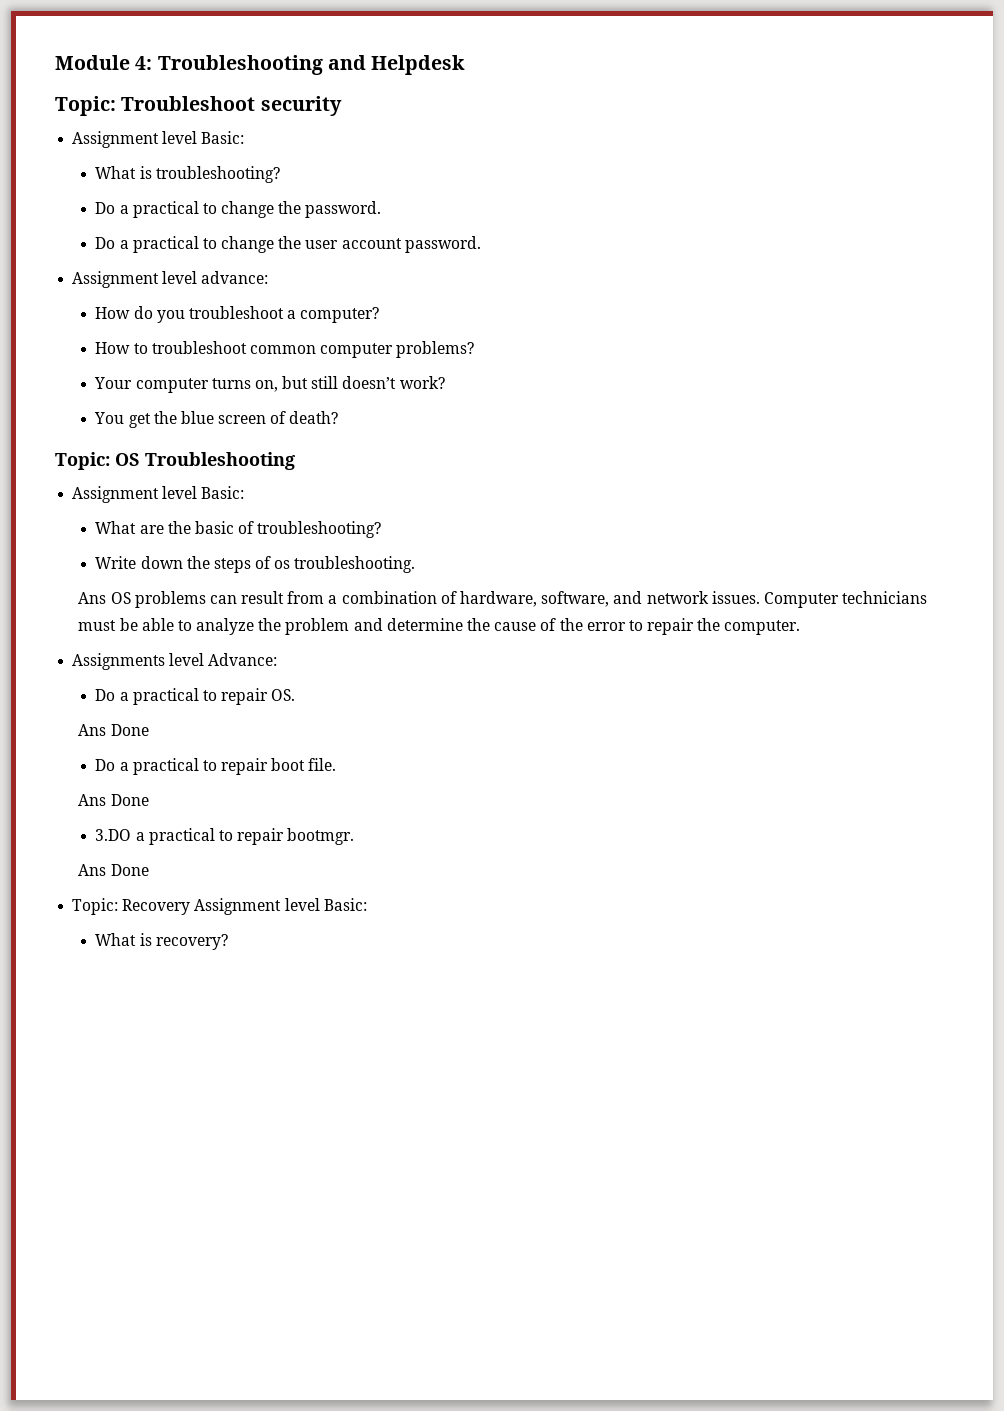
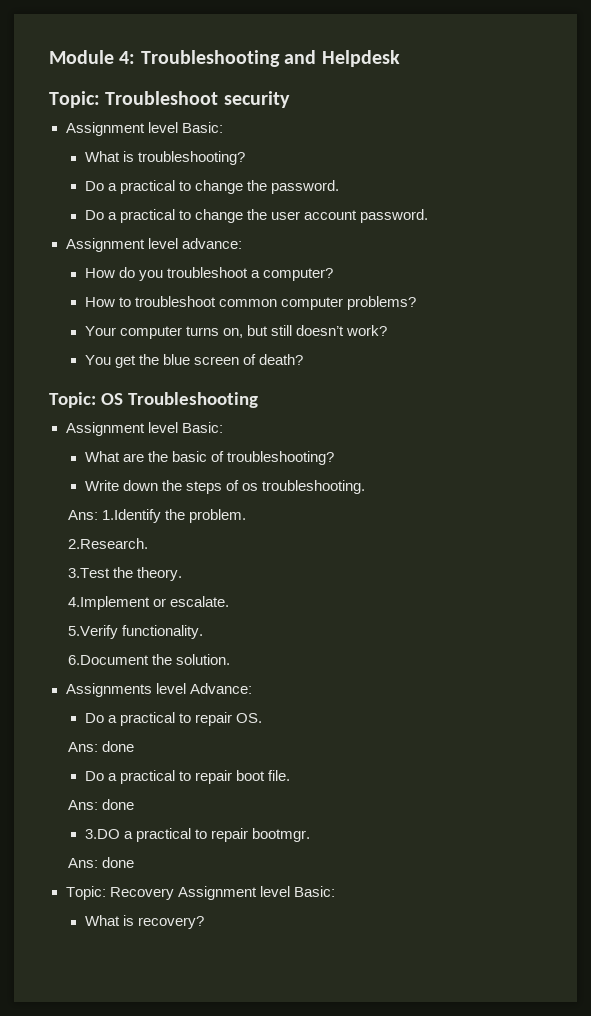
[78,591,928,608] [78,618,801,635] Ans OS problems can result from a combination of hardware, software, and network issues. Computer technicians must be able to analyze the problem and determine the cause of the error to repair the computer. -> [68,509,247,523] [68,538,149,549] [68,567,183,581] [68,596,230,610] [68,625,204,639] [68,654,231,665] Ans: 1.Identify the problem. // 2.Research. // 3.Test the theory. // 4.Implement or escalate. // 5.Verify functionality. // 6.Document the solution.
[78,724,149,736] Ans Done -> [68,741,135,752] Ans: done
[78,794,149,806] Ans Done -> [68,799,135,810] Ans: done
[78,864,149,876] Ans Done -> [68,857,135,868] Ans: done

